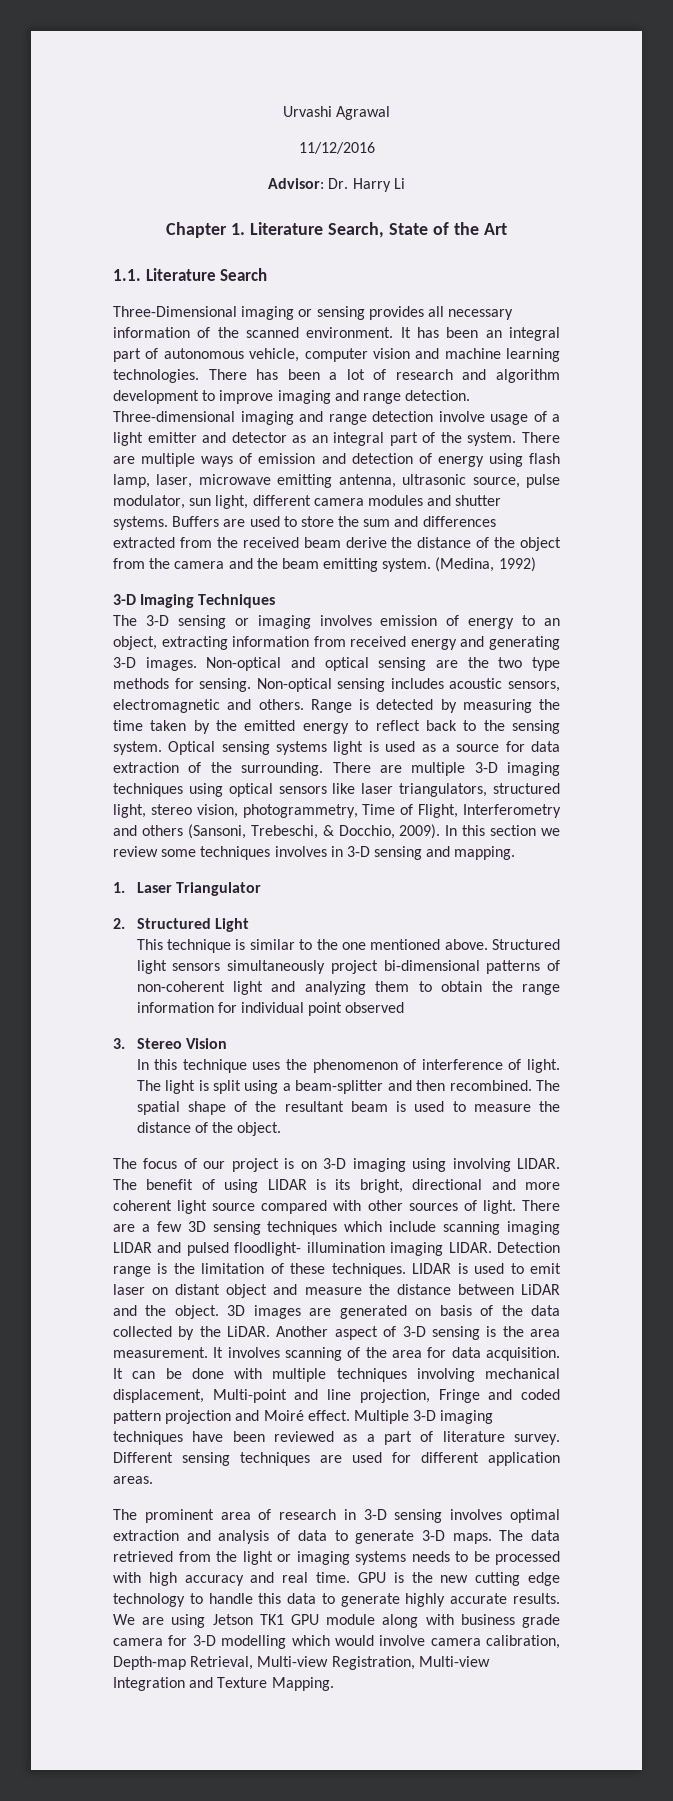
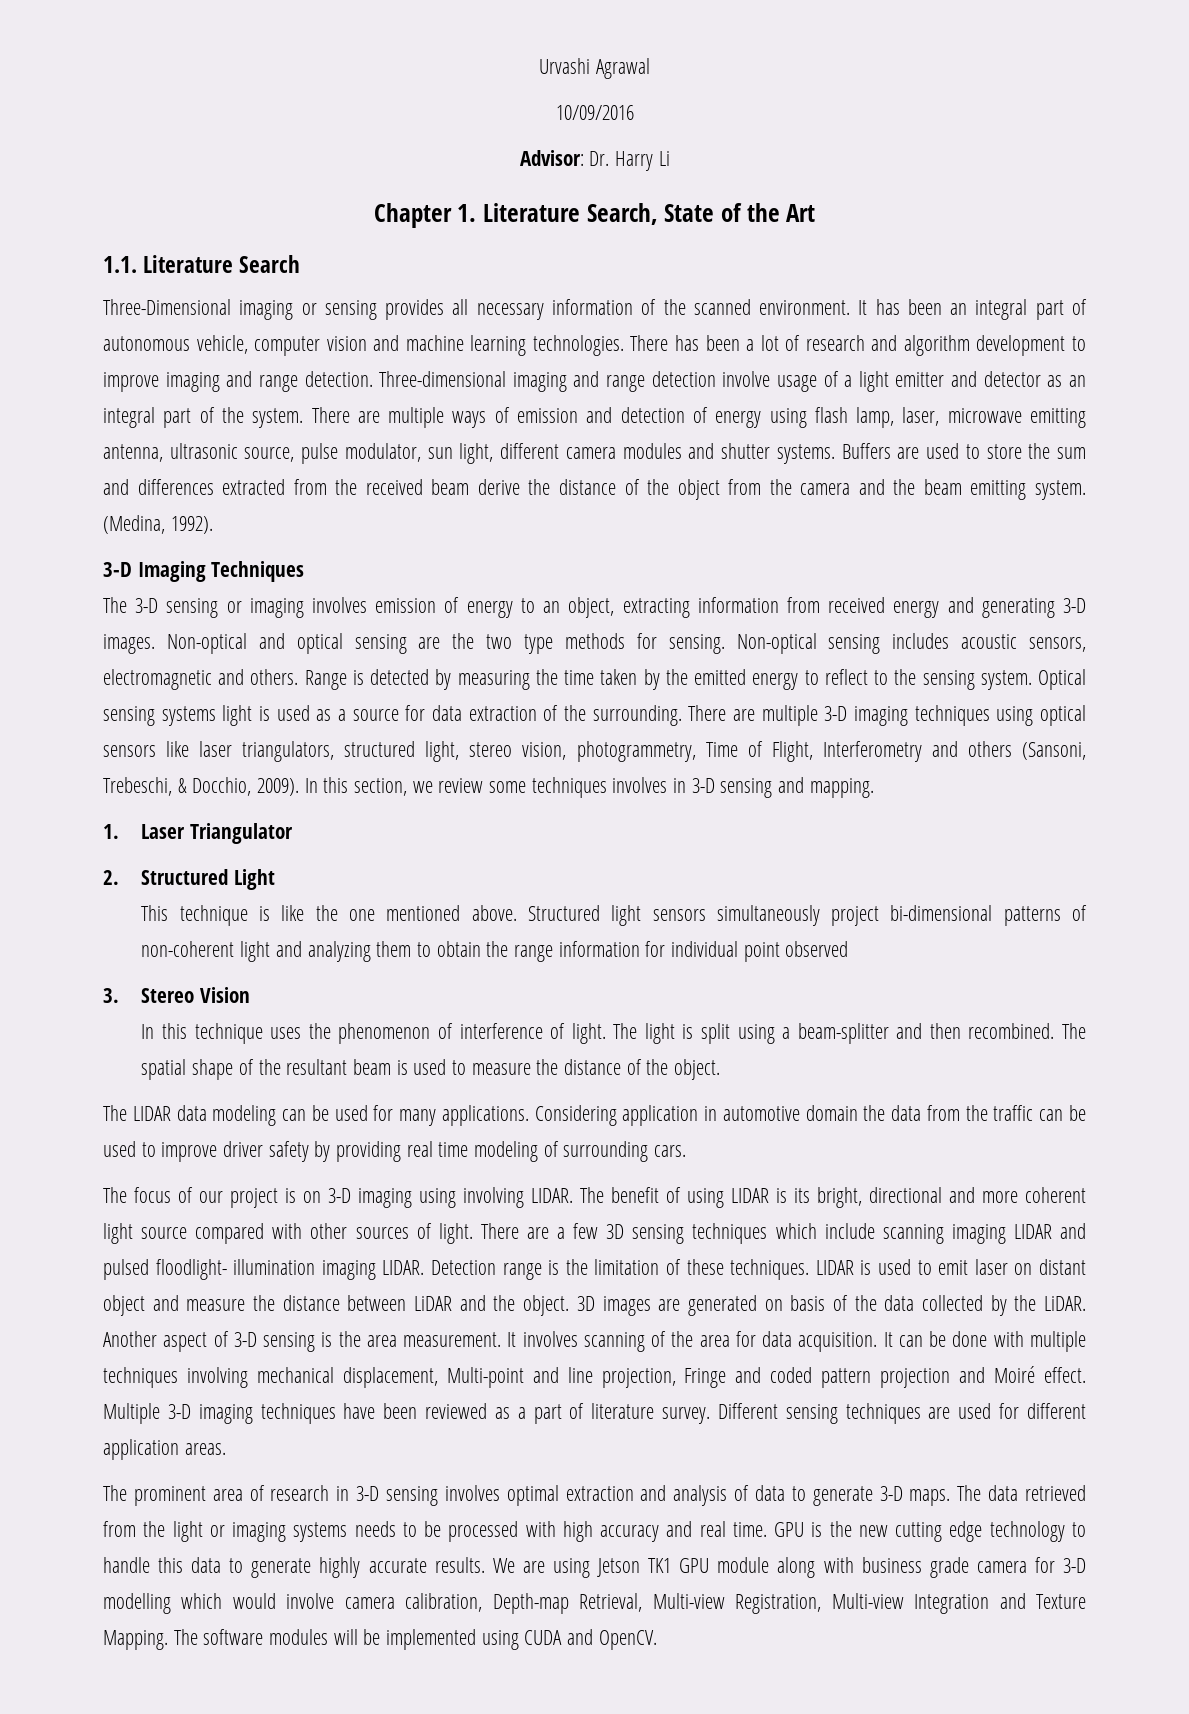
[298,142,375,154] 11/12/2016 -> [555,105,634,120] 10/09/2016
[498,557,536,572] 1992) -> [170,516,213,534] 1992).
[425,720,457,731] back -> (868, 677) none
[490,825,537,836] section -> [354,778,408,796] section,
[249,939,313,950] similar to -> [281,905,305,921] like
(282, 1129) none -> [103,1105,1087,1126] [103,1141,687,1162] // The LIDAR data modeling can be used for many applications. Considering application in automotive domain the data from the traffic can be used to improve driver safety by providing real time modeling of surrounding cars.
(334, 1684) none -> [173,1629,657,1650] The software modules will be implemented using CUDA and OpenCV.

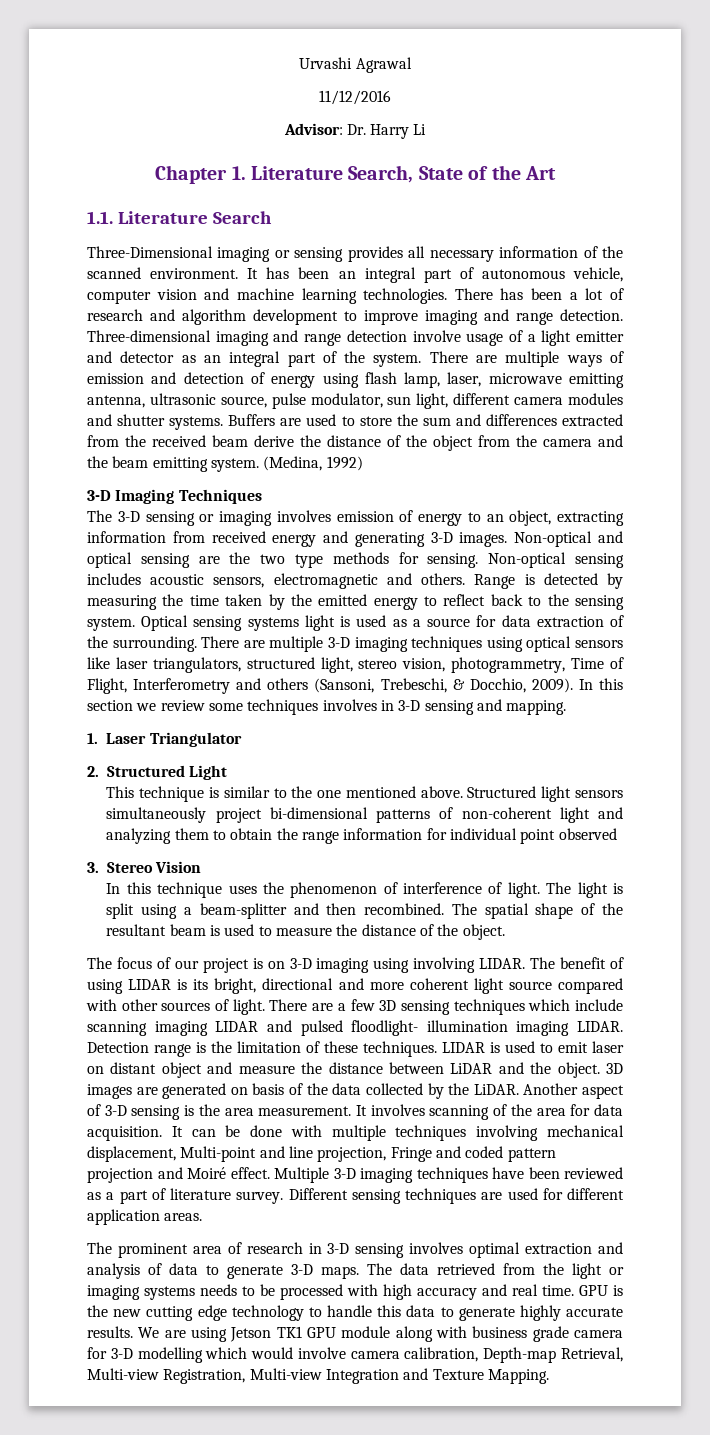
[555,105,634,120] 10/09/2016 -> [319,90,391,105] 11/12/2016
[170,516,213,534] 1992). -> [326,456,363,471] 1992)
(868, 677) none -> [490,594,523,606] back
[354,778,408,796] section, -> [87,700,133,711] section
[281,905,305,921] like -> [223,786,287,798] similar to
[103,1105,1087,1126] [103,1141,687,1162] // The LIDAR data modeling can be used for many applications. Considering application in automotive domain the data from the traffic can be used to improve driver safety by providing real time modeling of surrounding cars. -> (505, 932) none
[173,1629,657,1650] The software modules will be implemented using CUDA and OpenCV. -> (549, 1376) none

